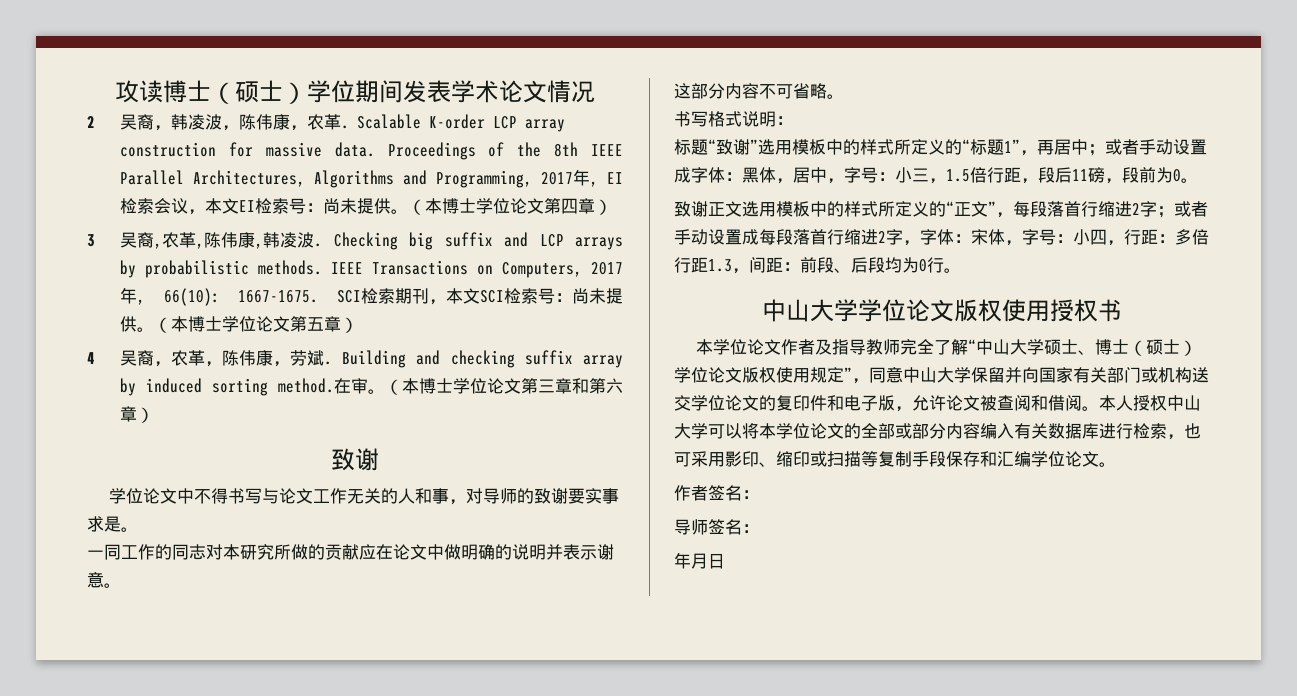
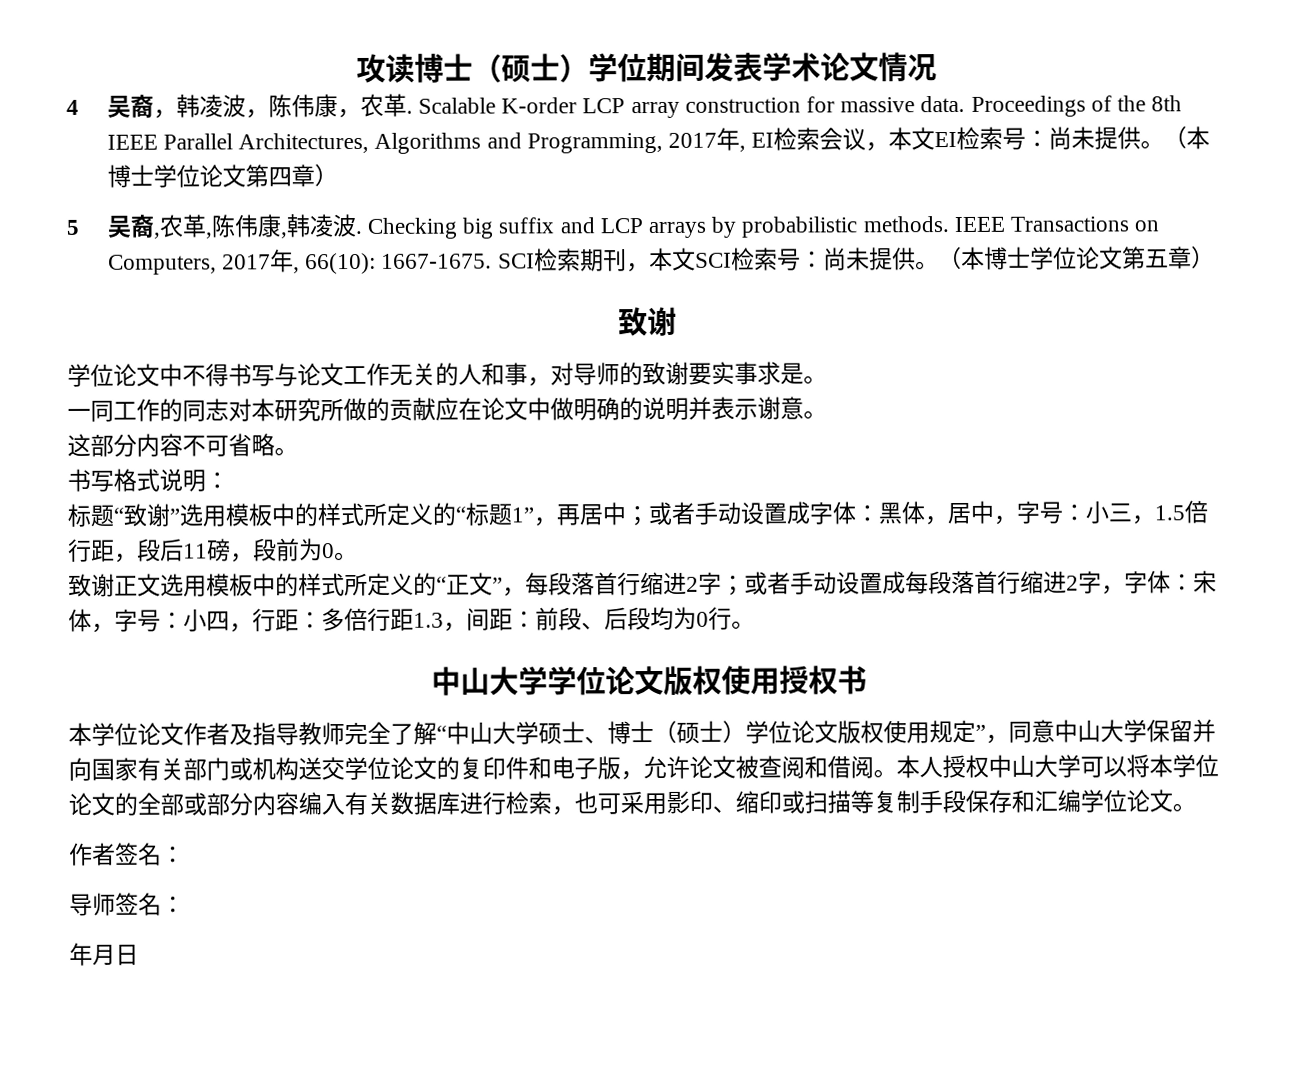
[87,116,95,128] 2 -> [66,99,79,115] 4
[87,234,95,247] 3 -> [66,219,80,235] 5
[87,350,623,368] [120,378,623,396] [120,406,155,423] // 4吴裔，农革，陈伟康，劳斌. Building and checking suffix array by induced sorting method.在审。（本博士学位论文第三章和第六章） -> (1215, 257) none

